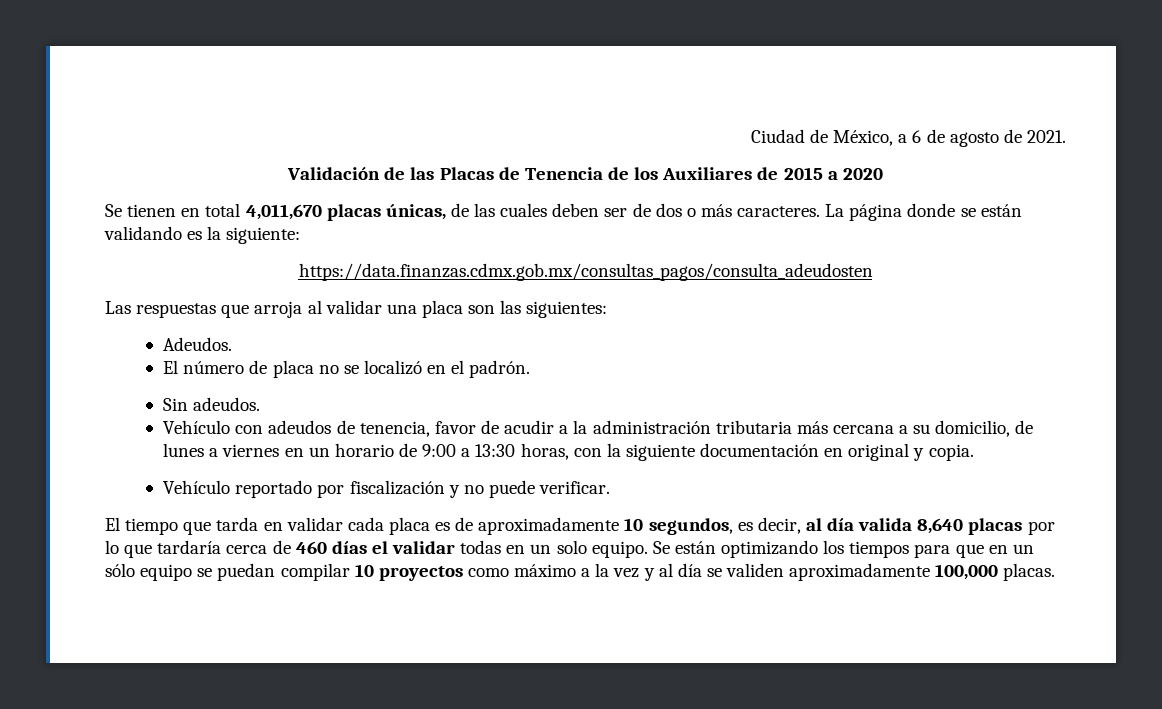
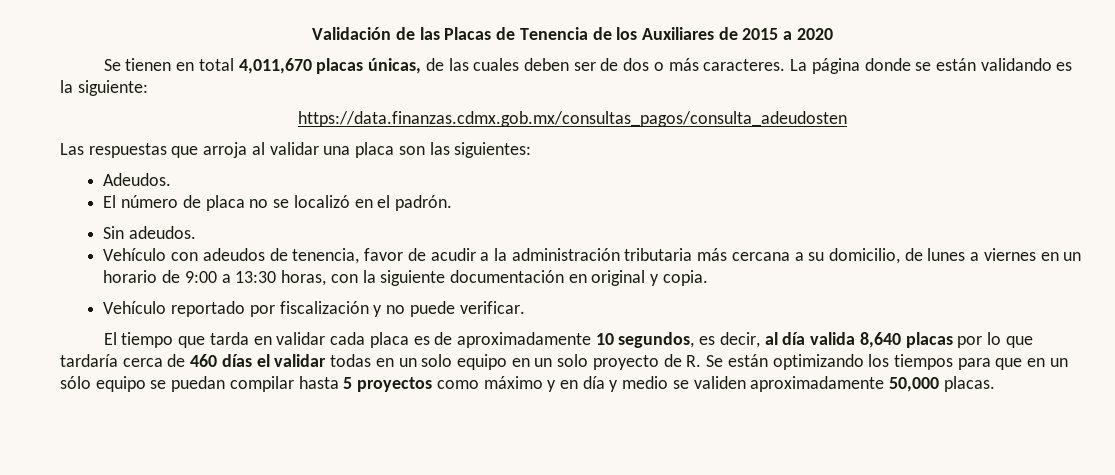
[750,129,1066,147] Ciudad de México, a 6 de agosto de 2021. // -> (312, 33) none
[591,541,648,558] equipo. -> [456,354,702,370] equipo en un solo proyecto de R.
[354,564,374,577] 10 -> [298,376,353,389] hasta 5
[581,563,702,581] a la vez y al día -> [547,376,669,392] y en día y medio
[935,564,999,580] 100,000 -> [889,377,940,392] 50,000

